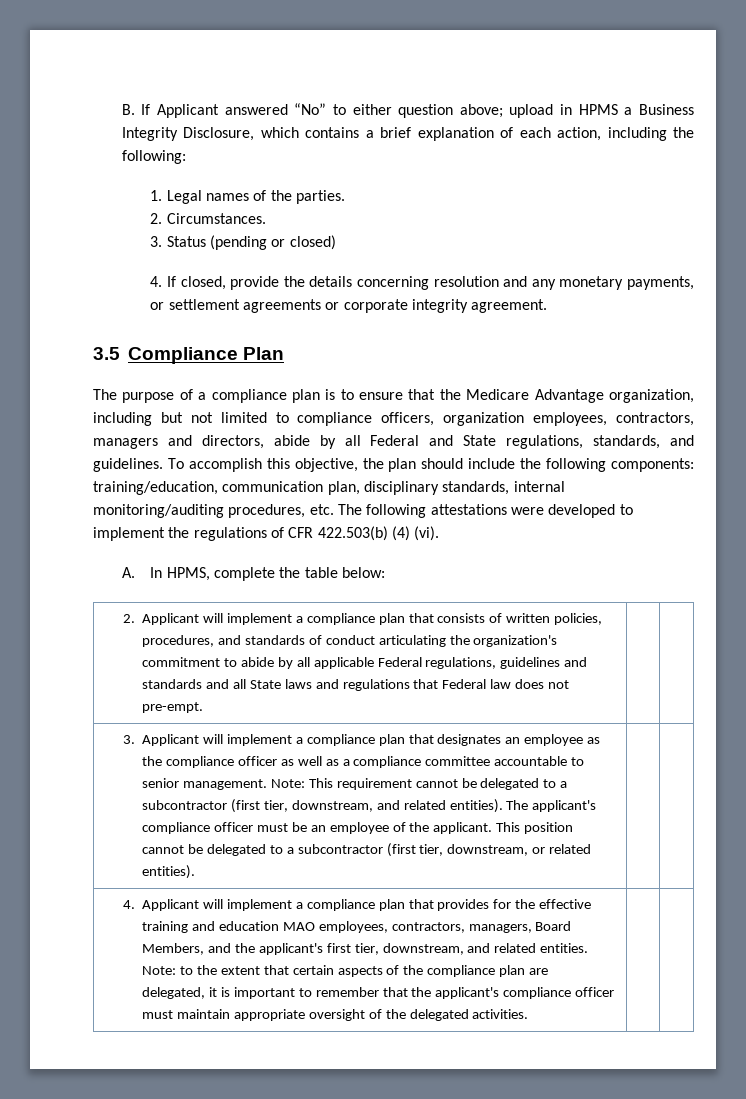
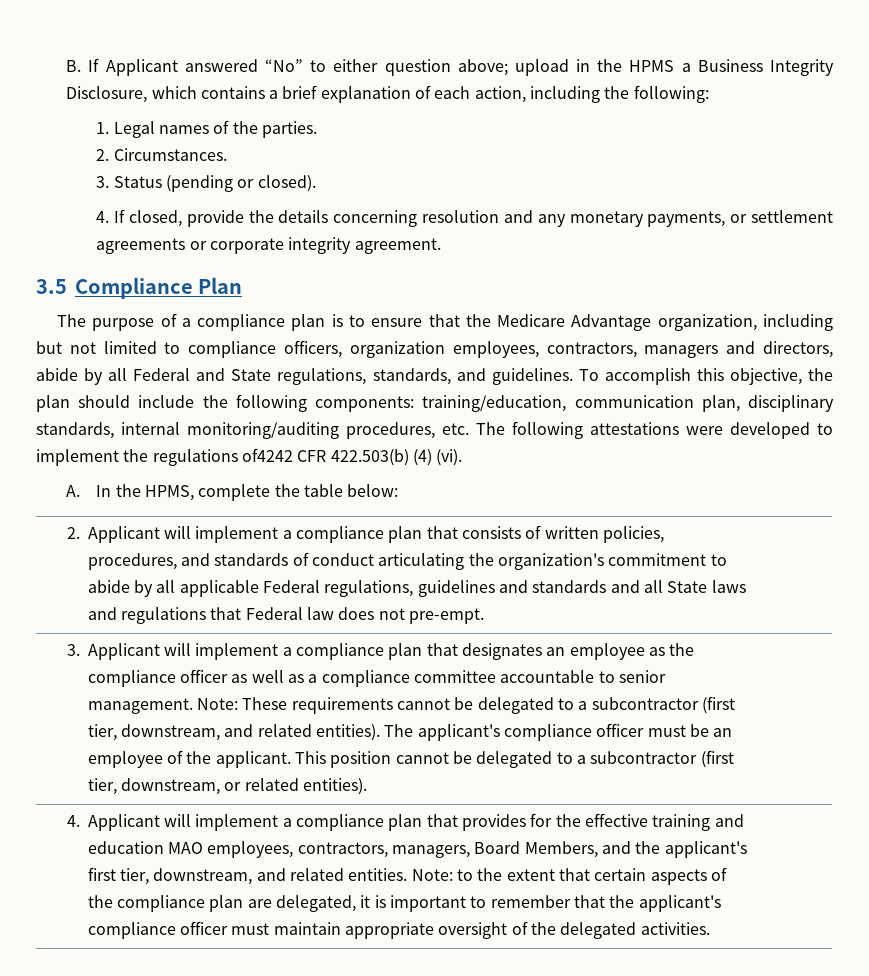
(573, 109) none -> [597,59,623,72] the
[289,235,336,250] closed) -> [257,175,316,192] closed).
[270,527,284,538] of -> [241,448,293,462] of4242
(163, 572) none -> [115,484,141,497] the
[308,778,412,790] This requirement -> [242,697,393,714] These requirements

